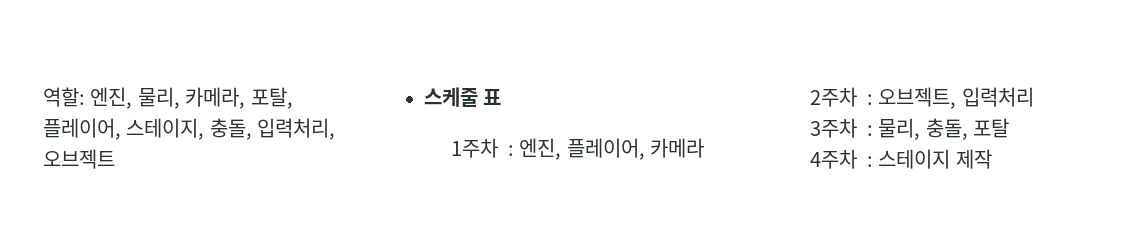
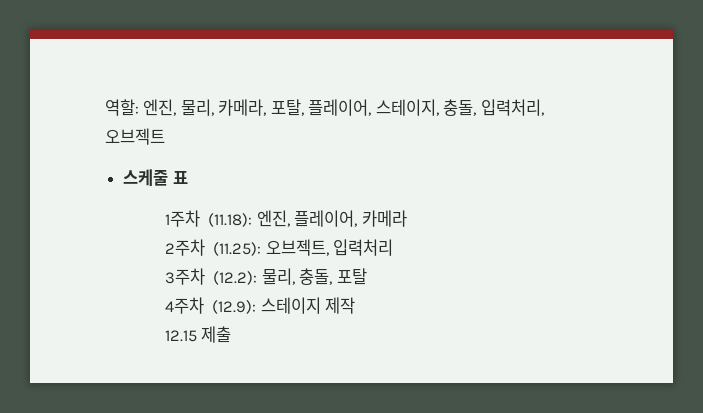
[507,145,514,156] : -> [208,213,253,227] (11.18):
[866,94,873,105] : -> [213,242,262,256] (11.25):
[866,125,873,136] : -> [213,271,258,285] (12.2):
[866,156,873,167] : -> [212,300,257,314] (12.9):
(992, 159) none -> [164,326,232,343] // 12.15 제출

